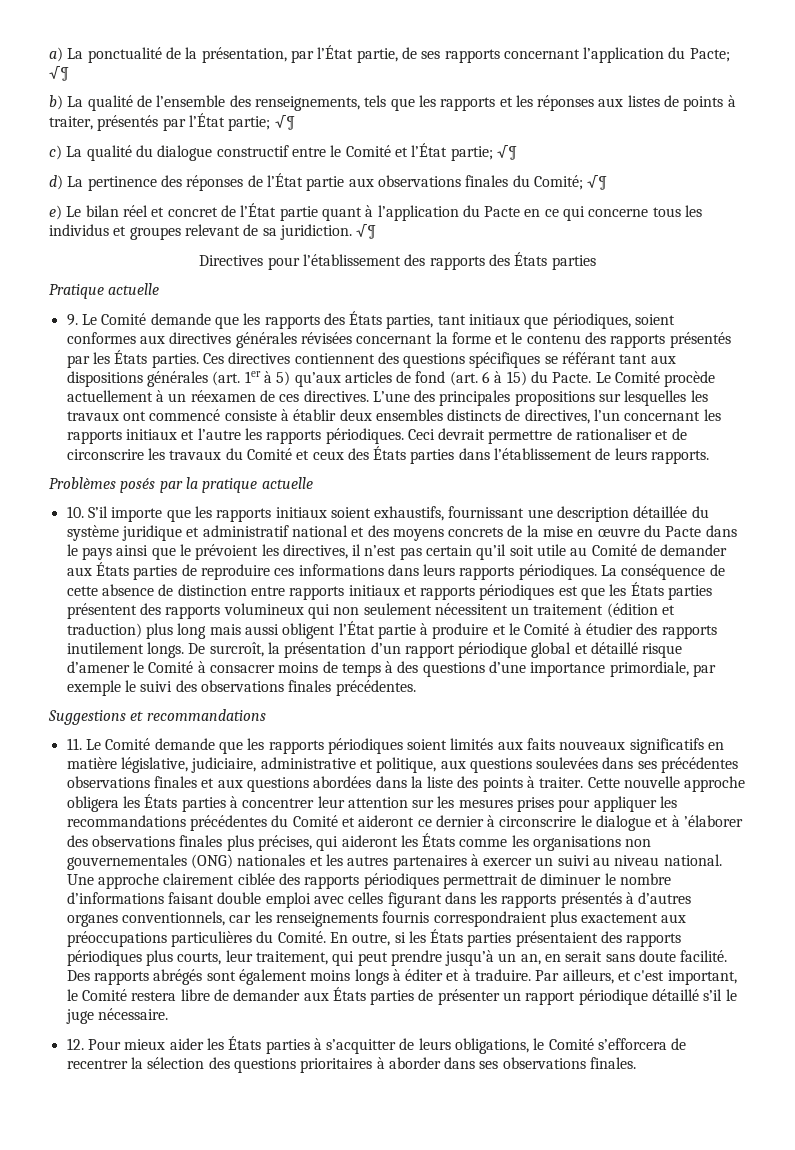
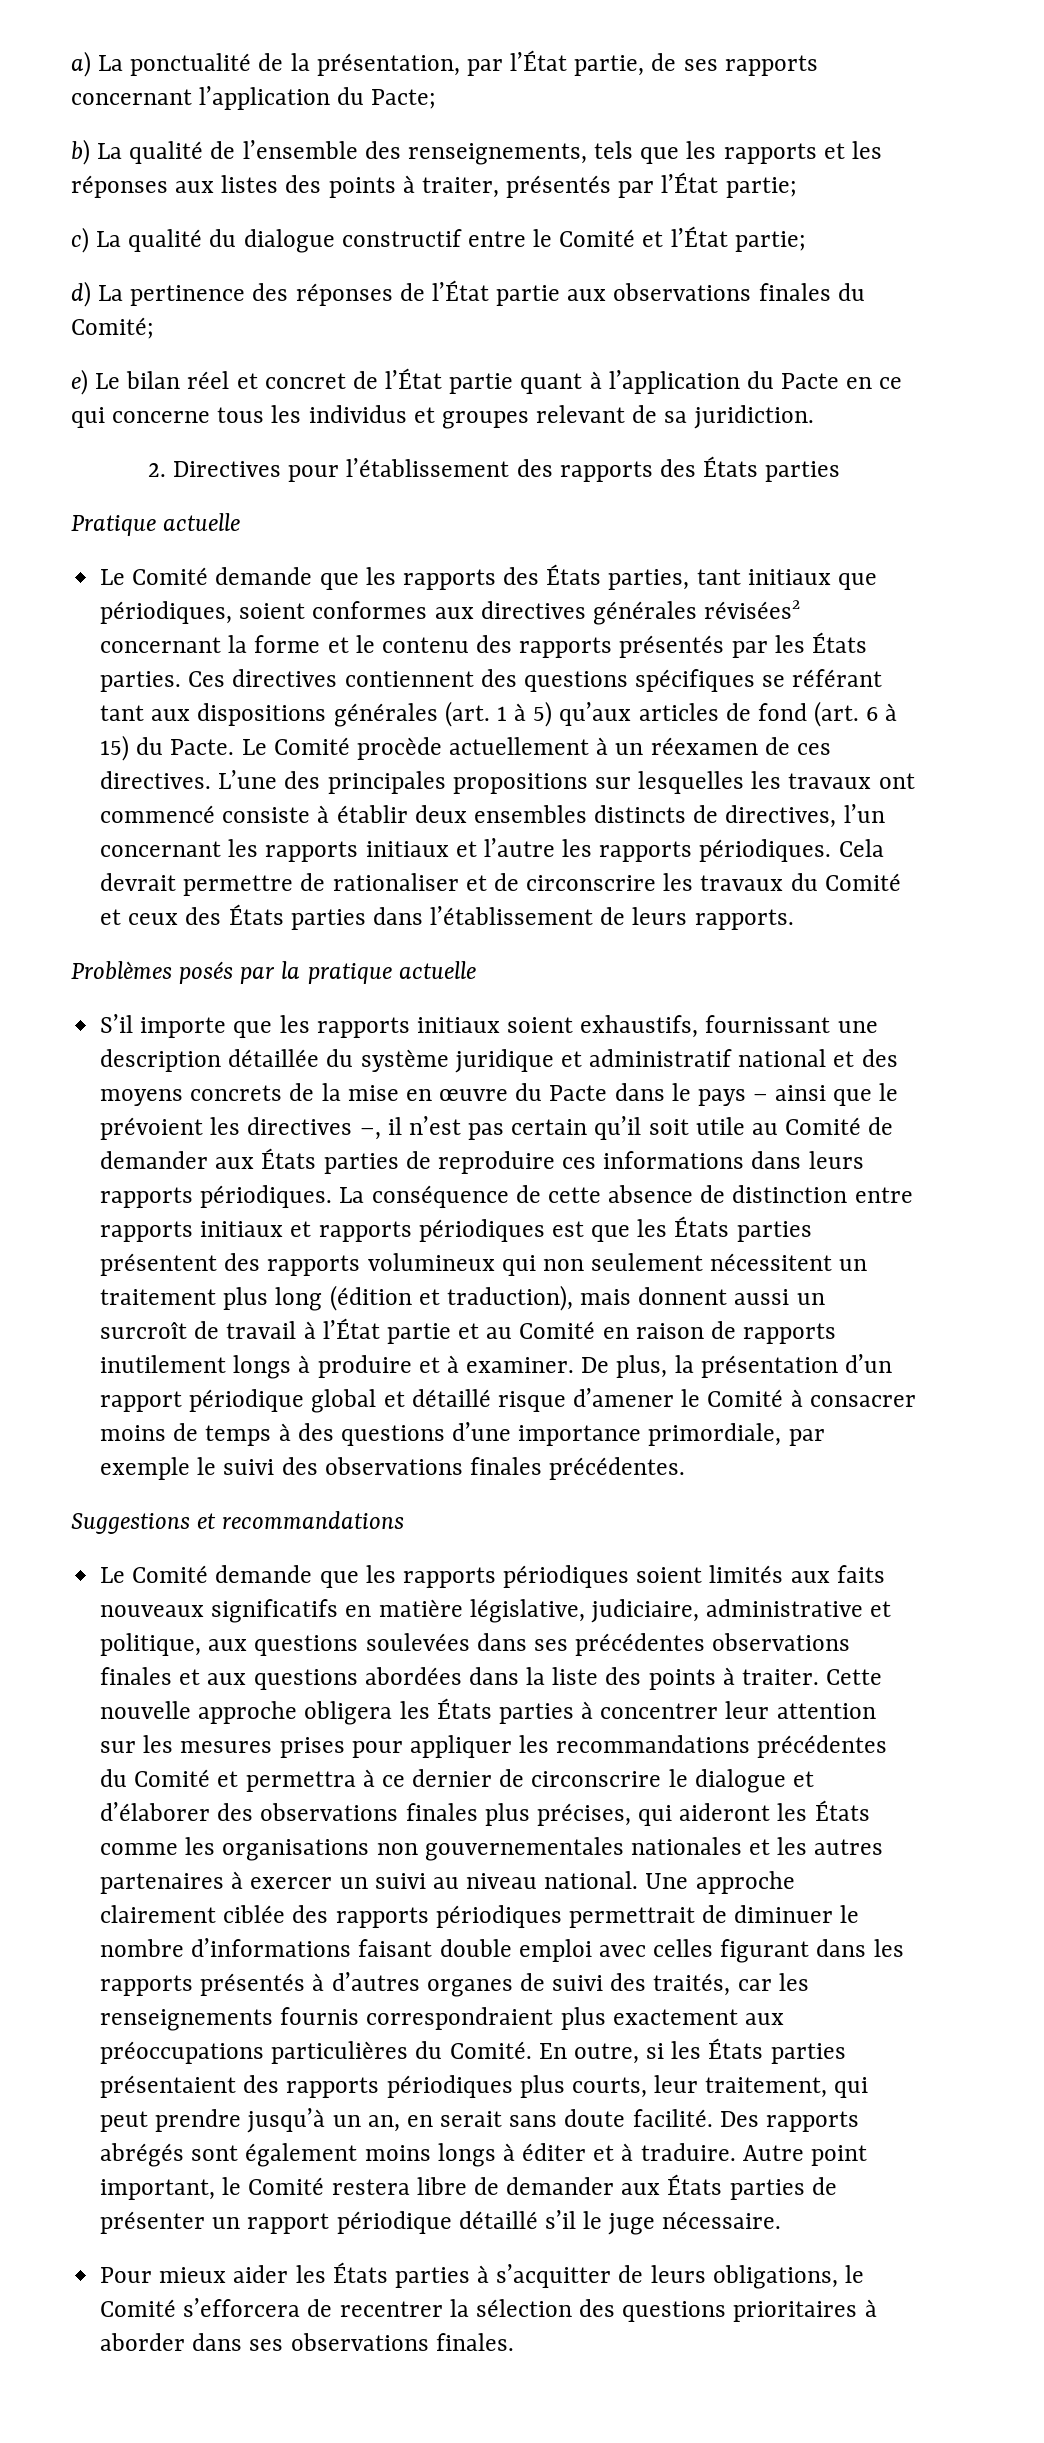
[49,66,69,81] √¶ -> (437, 99) none
[664,95,680,107] de -> [285,175,322,193] des
[274,115,295,130] √¶ -> (797, 187) none
[496,145,517,160] √¶ -> (806, 241) none
[587,175,608,190] √¶ -> (154, 328) none
[356,224,377,239] √¶ // -> [147,463,166,477] // 2.
[66,314,78,326] 9. -> (241, 522) none
[300,332,352,344] révisées -> [704,600,801,619] révisées2
[244,371,261,383] 1er -> [496,706,507,721] 1
[407,429,435,440] Ceci -> [838,839,884,857] Cela
[66,506,84,518] 10. -> (476, 970) none
(112, 553) none -> [753,1094,769,1101] –
[282,544,348,559] directives, -> [247,1117,381,1140] directives –,
[606,603,676,618] [66,621,717,639] [66,642,264,658] (édition et traduction) plus long mais aussi obligent l’État partie à produire et le Comité à étudier des rapports inutilement longs. De surcroît, -> [223,1285,825,1311] [100,1318,837,1344] [100,1355,668,1379] plus long (édition et traduction), mais donnent aussi un surcroît de travail à l’État partie et au Comité en raison de rapports inutilement longs à produire et à examiner. De plus,
[66,738,82,750] 11. -> (405, 1520) none
[358,815,415,827] aideront -> [245,1769,375,1792] permettra à
[487,815,496,827] à -> [499,1769,525,1787] de
[671,815,744,827] à ’élaborer -> [100,1802,211,1821] d’élaborer
[190,854,233,869] (ONG) -> (624, 1849) none
[121,911,225,926] conventionnels, -> [519,1973,731,1996] de suivi des traités,
[535,969,665,984] Par ailleurs, et c'est -> [742,2145,867,2166] Autre point
[66,1038,84,1050] 12. -> (782, 2220) none

